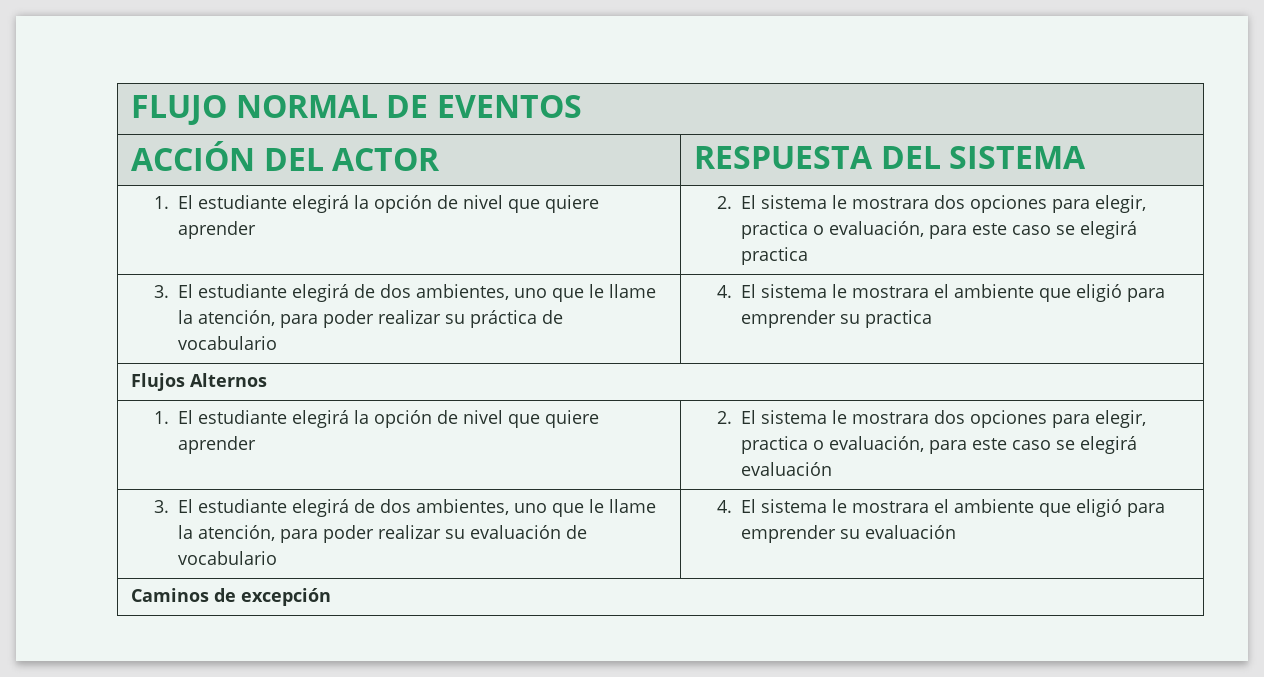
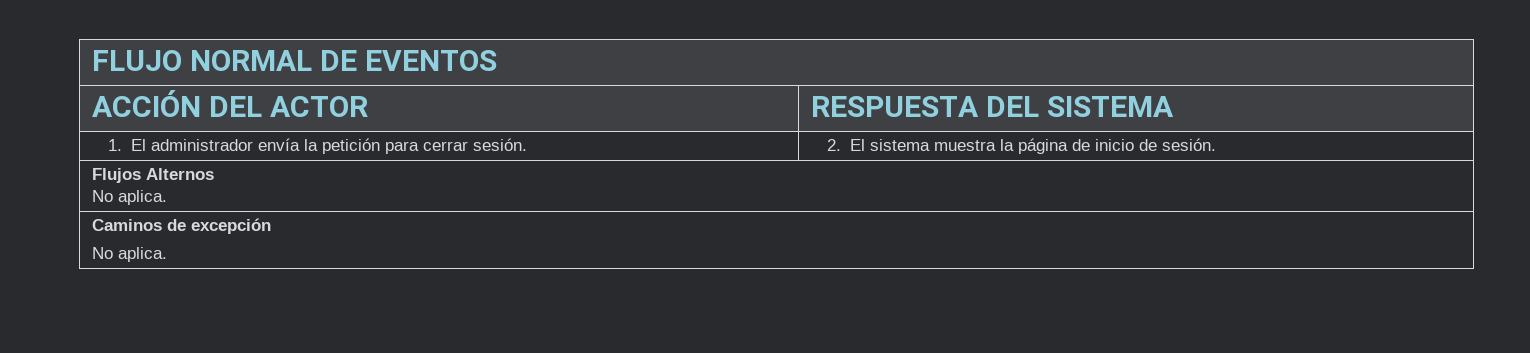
[198,195,600,213] [178,221,257,239] [717,195,1147,213] [741,221,1138,239] [741,247,809,265] [154,284,657,302] [178,310,564,328] [178,336,278,350] [717,284,1166,302] [741,310,933,328] [131,373,268,391] [154,410,600,428] [178,436,257,454] [717,410,1147,428] [741,436,1138,454] [741,462,833,476] [154,499,657,517] [178,525,588,543] [178,551,278,565] [717,499,1166,517] [741,525,957,543] estudiante elegirá la opción de nivel que quiere aprender | 2. El sistema le mostrara dos opciones para elegir, practica o evaluación, para este caso se elegirá practica // 3. El estudiante elegirá de dos ambientes, uno que le llame la atención, para poder realizar su práctica de vocabulario | 4. El sistema le mostrara el ambiente que eligió para emprender su practica // Flujos Alternos // 1. El estudiante elegirá la opción de nivel que quiere aprender | 2. El sistema le mostrara dos opciones para elegir, practica o evaluación, para este caso se elegirá evaluación // 3. El estudiante elegirá de dos ambientes, uno que le llame la atención, para poder realizar su evaluación de vocabulario | 4. El sistema le mostrara el ambiente que eligió para emprender su evaluación -> [150,138,527,154] [827,138,1216,154] [92,168,215,183] [92,190,168,205] administrador envía la petición para cerrar sesión. | 2. El sistema muestra la página de inicio de sesión. // Flujos Alternos // No aplica.
(332, 597) none -> [92,247,168,262] // No aplica.

